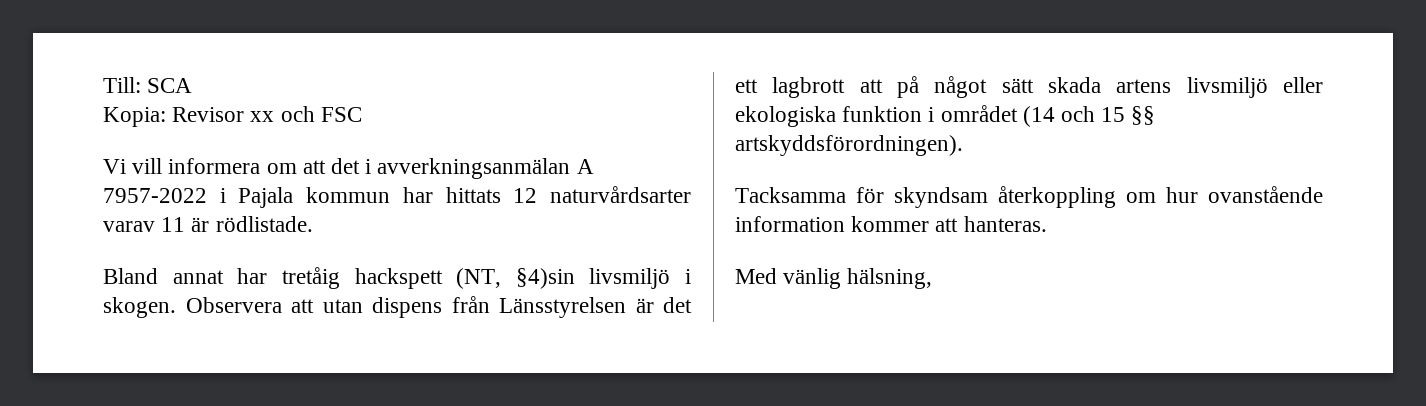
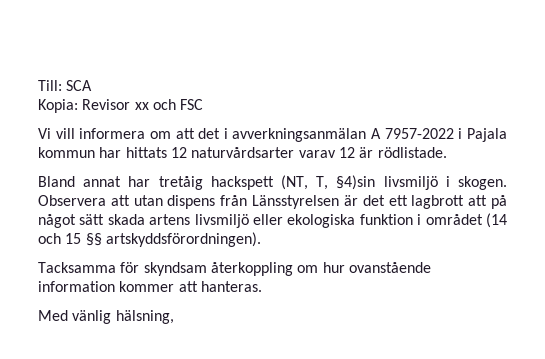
[161,217,186,232] 11 -> [338,147,355,158] 12
(502, 278) none -> [316,176,329,190] T,

